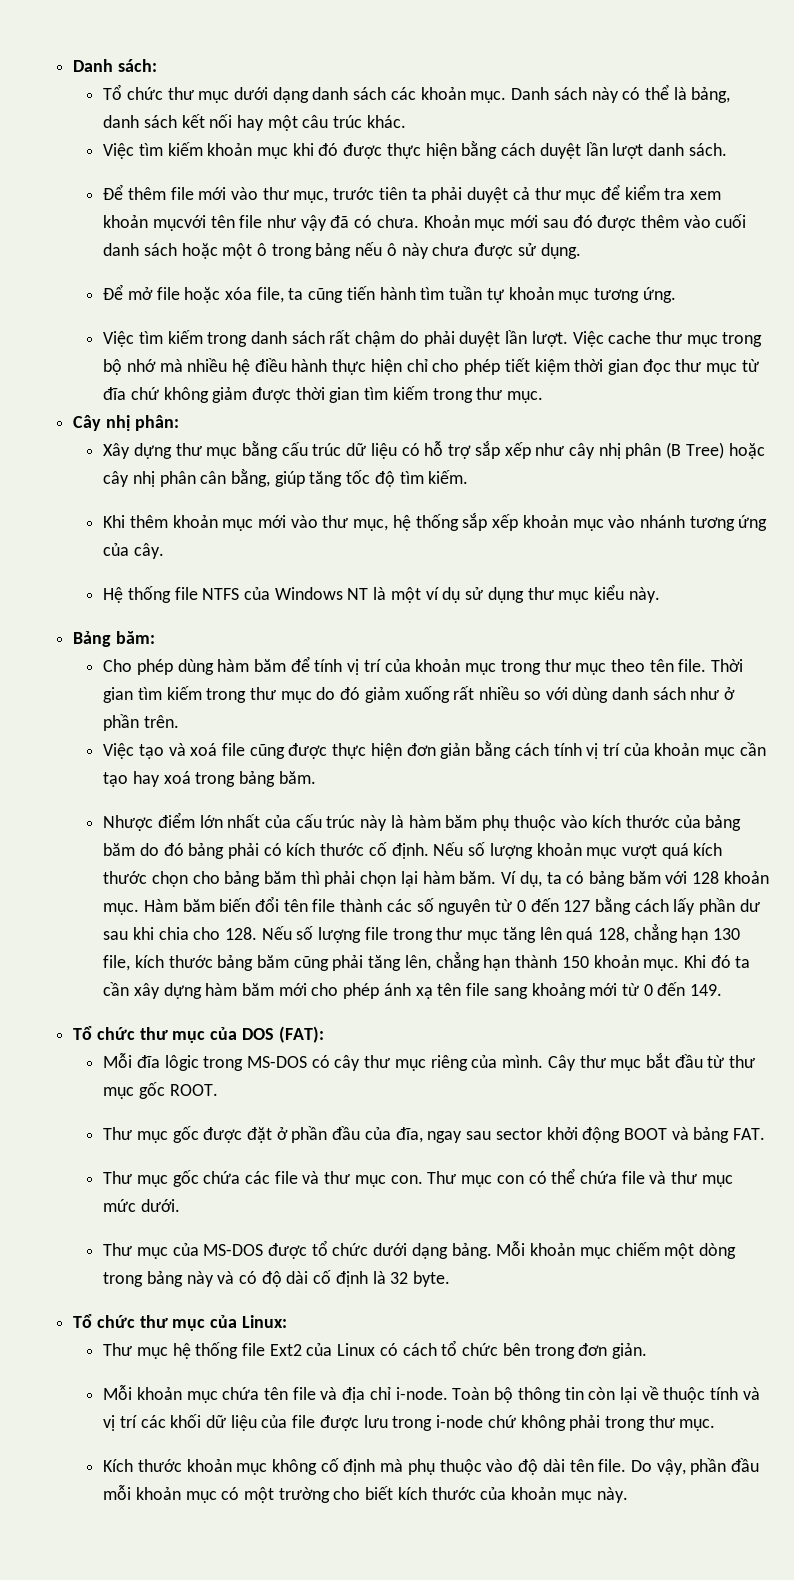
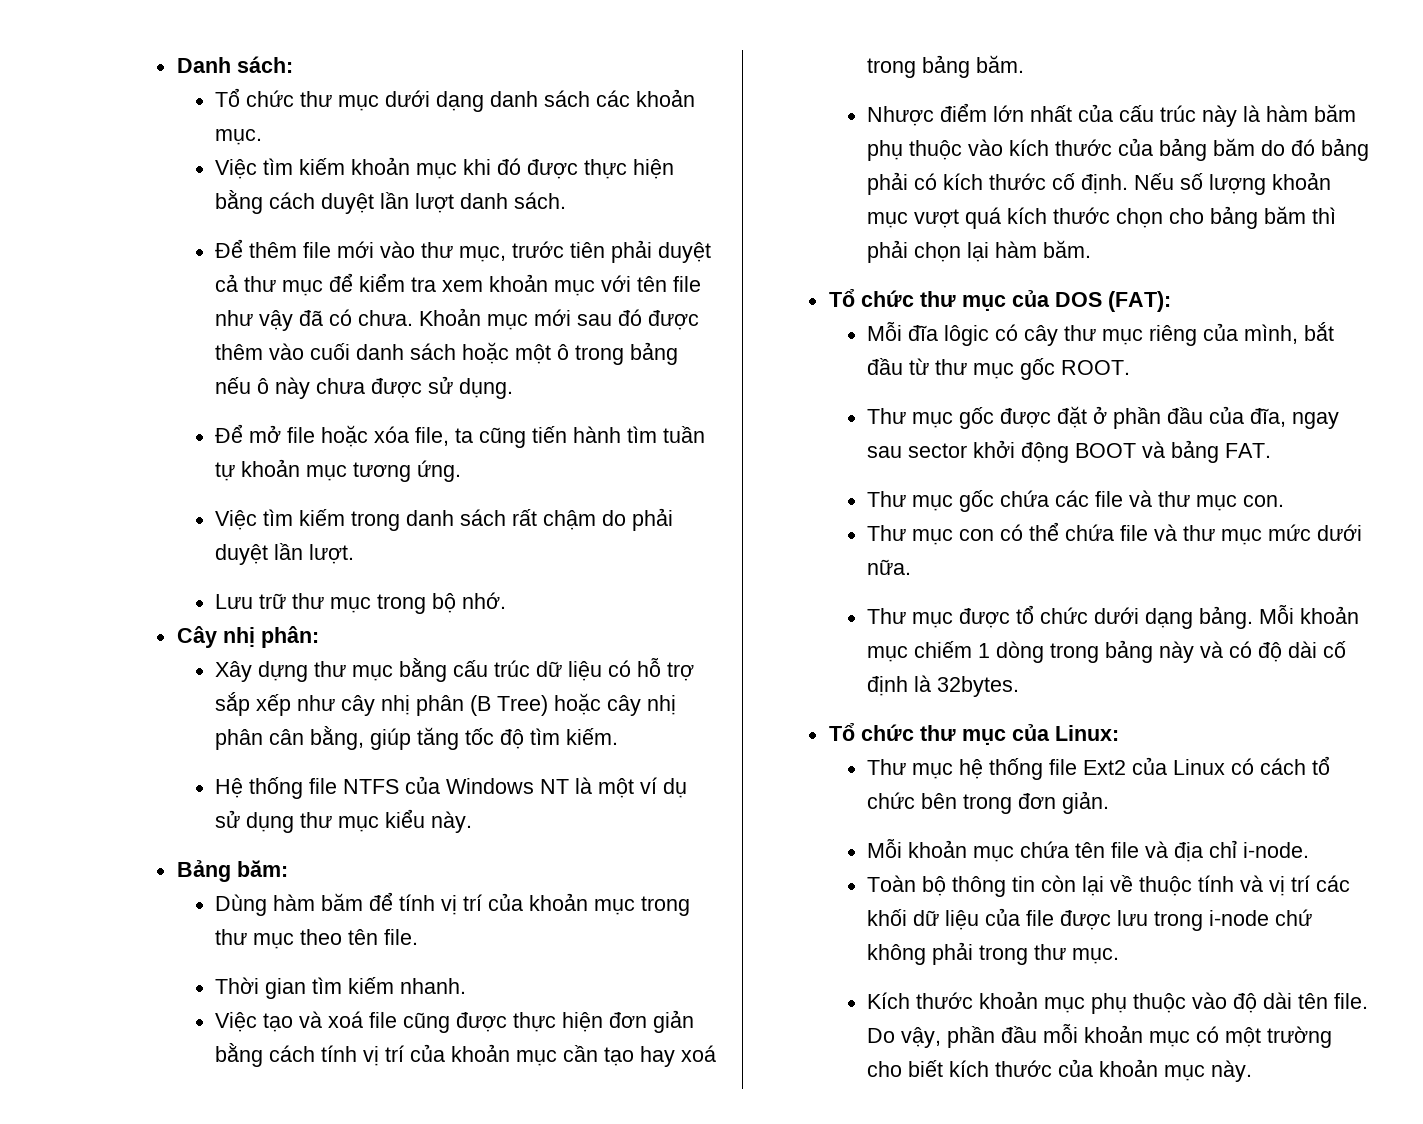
[511,84,731,103] [103,114,406,131] Danh sách này có thể là bảng, danh sách kết nối hay một câu trúc khác. -> (263, 137) none
[411,188,427,200] ta -> (606, 250) none
[152,215,206,231] mụcvới -> [554,275,632,296] mục với
[572,331,652,347] Việc cache -> [215,593,287,609] // Lưu trữ
[126,358,759,375] [103,386,544,403] nhớ mà nhiều hệ điều hành thực hiện chỉ cho phép tiết kiệm thời gian đọc thư mục từ đĩa chứ không giảm được thời gian tìm kiếm trong thư mục. -> [462,592,507,609] nhớ.
[103,513,768,531] [103,543,164,559] // Khi thêm khoản mục mới vào thư mục, hệ thống sắp xếp khoản mục vào nhánh tương ứng của cây. -> (619, 736) none
[103,659,214,675] Cho phép dùng -> [215,894,268,916] Dùng
(707, 665) none -> (419, 937) //
[206,686,736,703] [103,714,179,731] trong thư mục do đó giảm xuống rất nhiều so với dùng danh sách như ở phần trên. -> [400,978,467,994] nhanh.
[501,871,769,887] [103,896,760,915] [103,923,741,943] [103,951,751,971] [103,982,723,999] Ví dụ, ta có bảng băm với 128 khoản mục. Hàm băm biến đổi tên file thành các số nguyên từ 0 đến 127 bằng cách lấy phần dư sau khi chia cho 128. Nếu số lượng file trong thư mục tăng lên quá 128, chẳng hạn 130 file, kích thước bảng băm cũng phải tăng lên, chẳng hạn thành 150 khoản mục. Khi đó ta cần xây dựng hàm băm mới cho phép ánh xạ tên file sang khoảng mới từ 0 đến 149. -> (1092, 249) none
[203,1056,307,1071] trong MS-DOS -> (990, 335) none
[502,1055,642,1071] mình. Cây thư mục -> [1244,324,1299,344] mình,
(423, 1179) none -> (1285, 501) //
[140,1199,180,1212] [103,1243,264,1259] dưới. // Thư mục của MS-DOS -> [1317,524,1363,541] [867,559,912,575] [867,608,954,628] dưới nữa. // Thư mục
[664,1243,695,1259] một -> [978,643,991,658] 1
[390,1271,451,1287] 32 byte. -> [937,676,1020,697] 32bytes.
(448, 1393) none -> (1310, 850) //
[271,1458,404,1475] không cố định mà -> (1086, 1005) none

